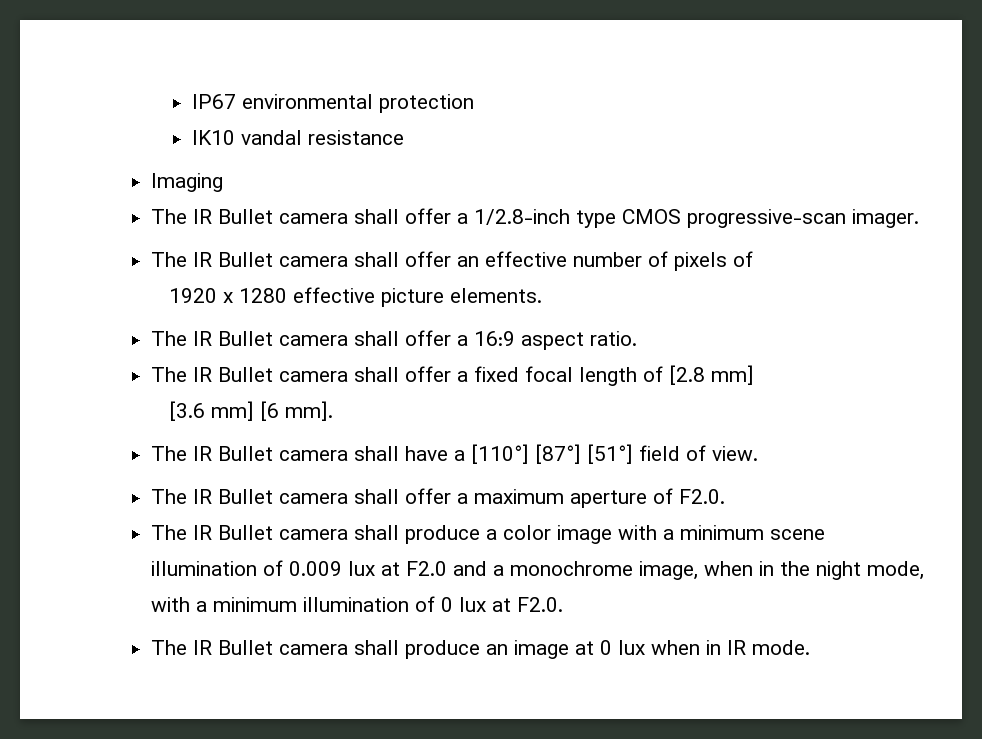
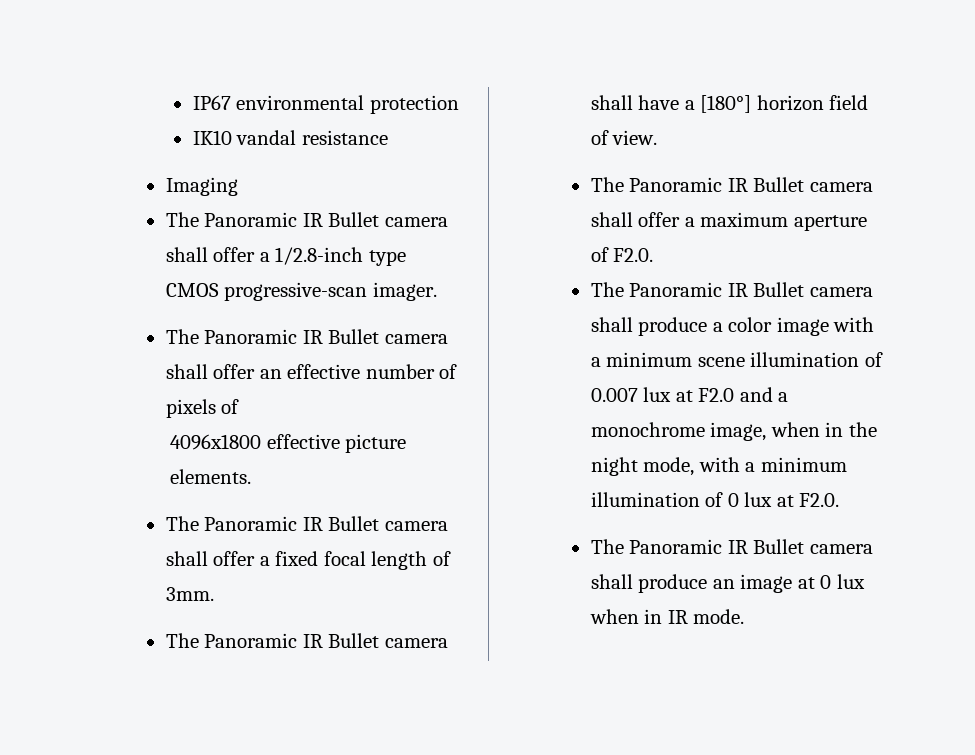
(187, 216) none -> [204,212,298,227] Panoramic
(187, 259) none -> [204,329,298,344] Panoramic
[168,288,287,303] 1920 x 1280 -> [169,434,261,450] 4096x1800
[192,330,637,350] [150,367,187,382] IR Bullet camera shall offer a 16:9 aspect ratio. // The -> [204,516,298,531] Panoramic
[668,365,754,385] [168,401,333,421] [150,446,187,461] [2.8 mm] // [3.6 mm] [6 mm]. // The -> [165,587,214,601] [165,633,298,648] 3mm. // The Panoramic
[470,444,633,464] [110°] [87°] [51°] -> [700,95,824,113] [180°] horizon
(187, 496) none -> [629,177,723,192] Panoramic
(187, 532) none -> [629,282,723,297] Panoramic
[288,561,342,576] 0.009 -> [590,388,638,402] 0.007
(187, 647) none -> [629,539,723,554] Panoramic

